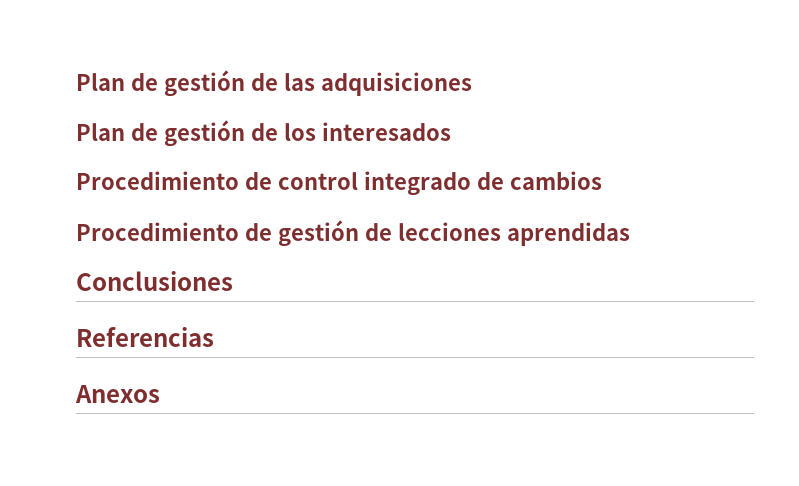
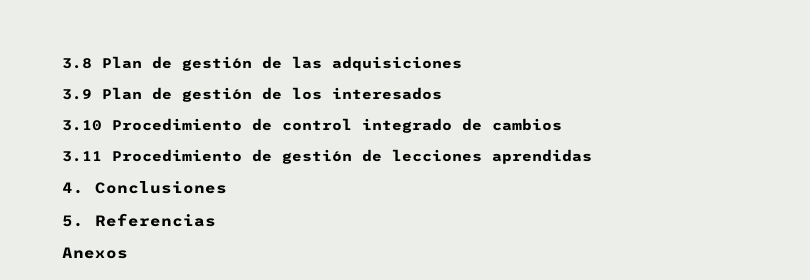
(76, 82) none -> [62,58,92,69] 3.8
(472, 84) none -> [62,89,92,100] 3.9
(451, 131) none -> [62,120,102,131] 3.10
(602, 180) none -> [62,151,102,162] 3.11
(630, 234) none -> [62,182,84,194] 4.
(233, 281) none -> [62,215,84,227] 5.

